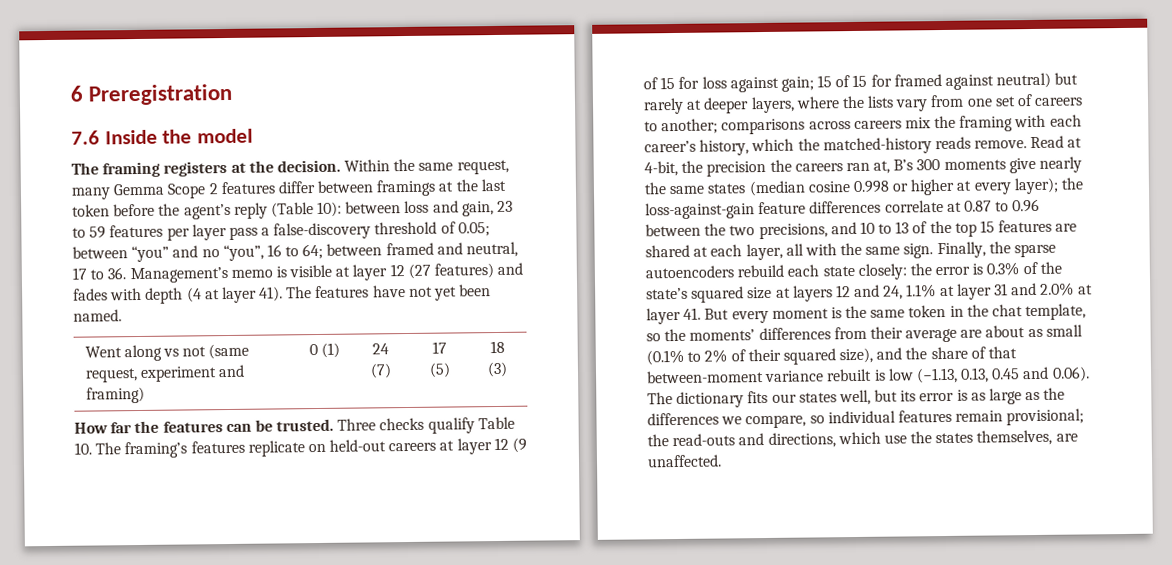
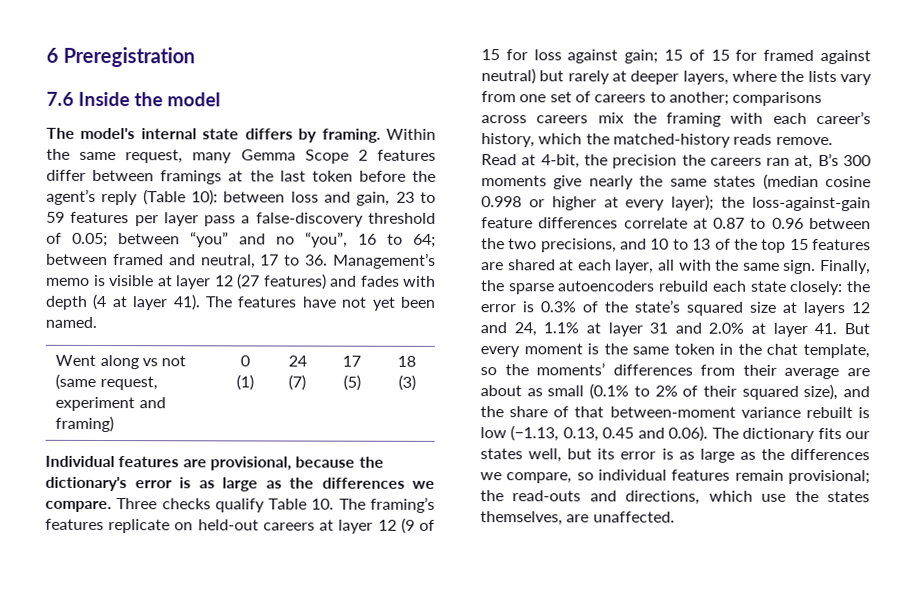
[102,159,341,178] framing registers at the decision. -> [80,127,381,143] model's internal state differs by framing.
[74,418,335,434] How far the features can be trusted. -> [45,455,384,471] [45,476,435,492] [45,500,112,513] Individual features are provisional, because the dictionary's error is as large as the differences we compare.

